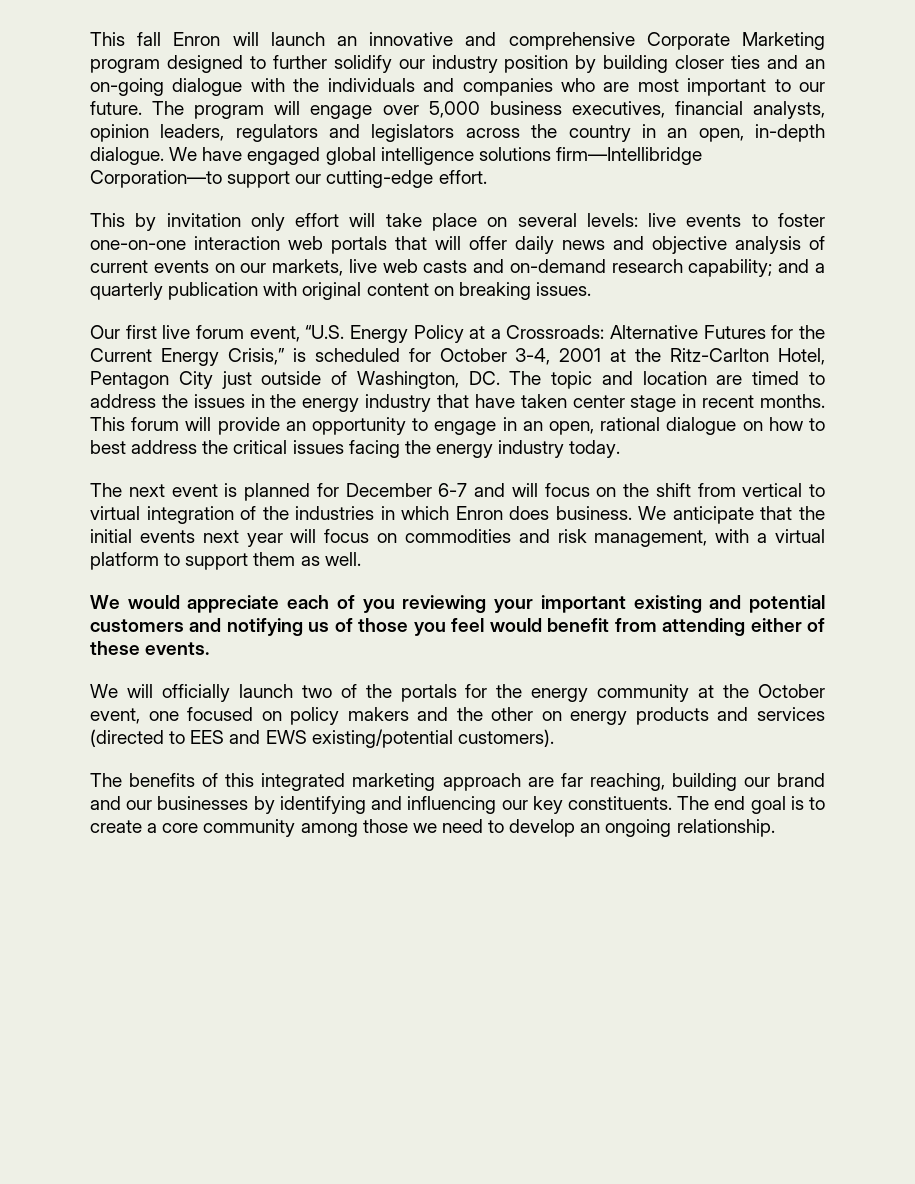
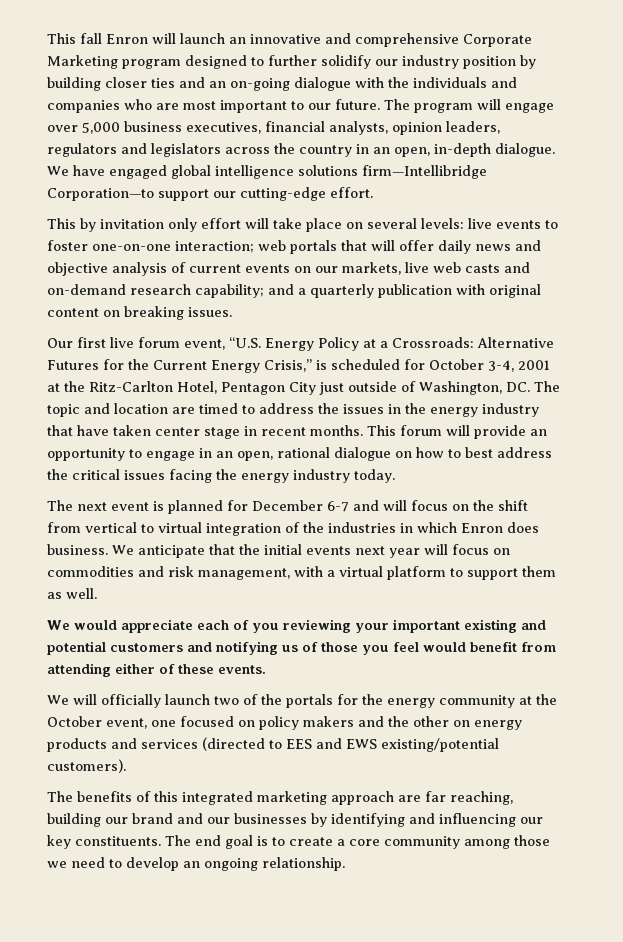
[194,236,280,250] interaction -> [175,241,254,253] interaction;

